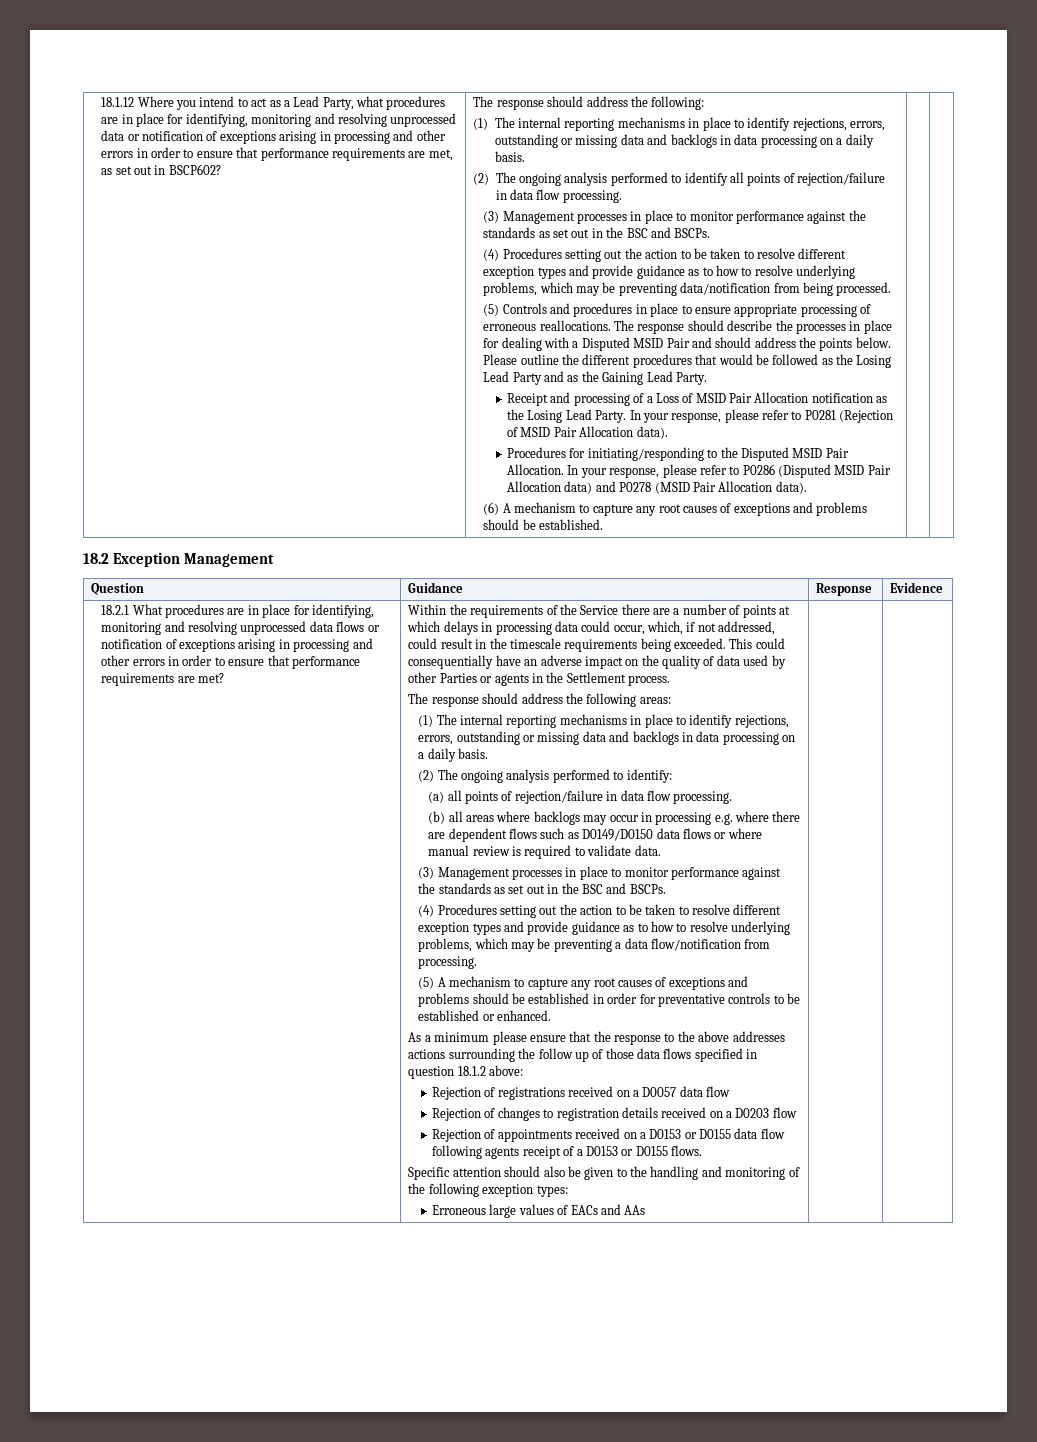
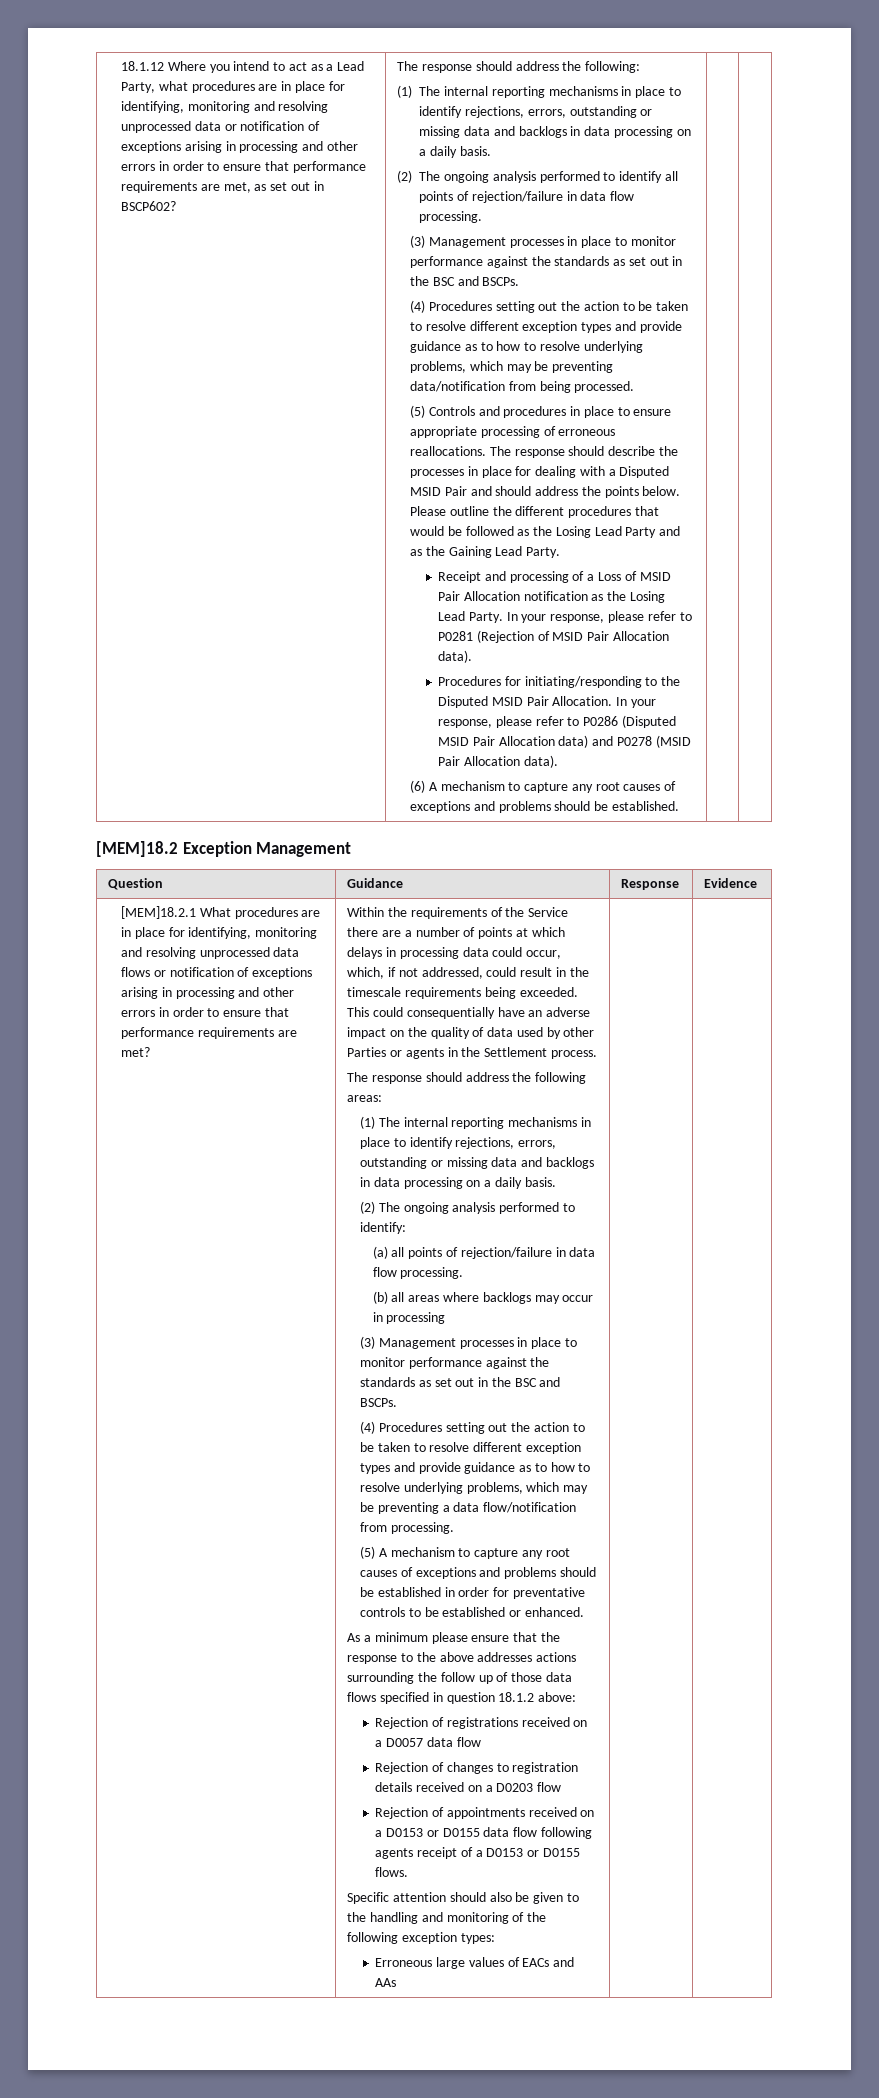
[83,553,109,564] 18.2 -> [96,841,178,857] [MEM]18.2
[101,605,130,615] 18.2.1 -> [120,906,196,919] [MEM]18.2.1
[714,811,801,825] [428,828,762,842] [428,845,661,859] e.g. where there are dependent flows such as D0149/D0150 data flows or where manual review is required to validate data. -> (446, 1318) none

